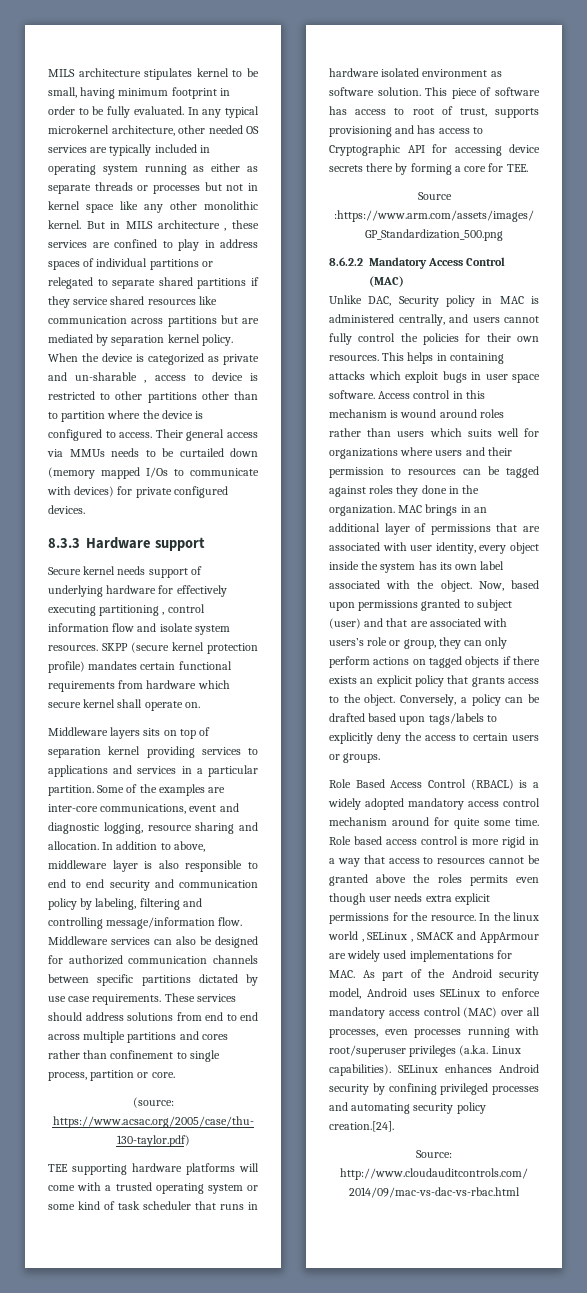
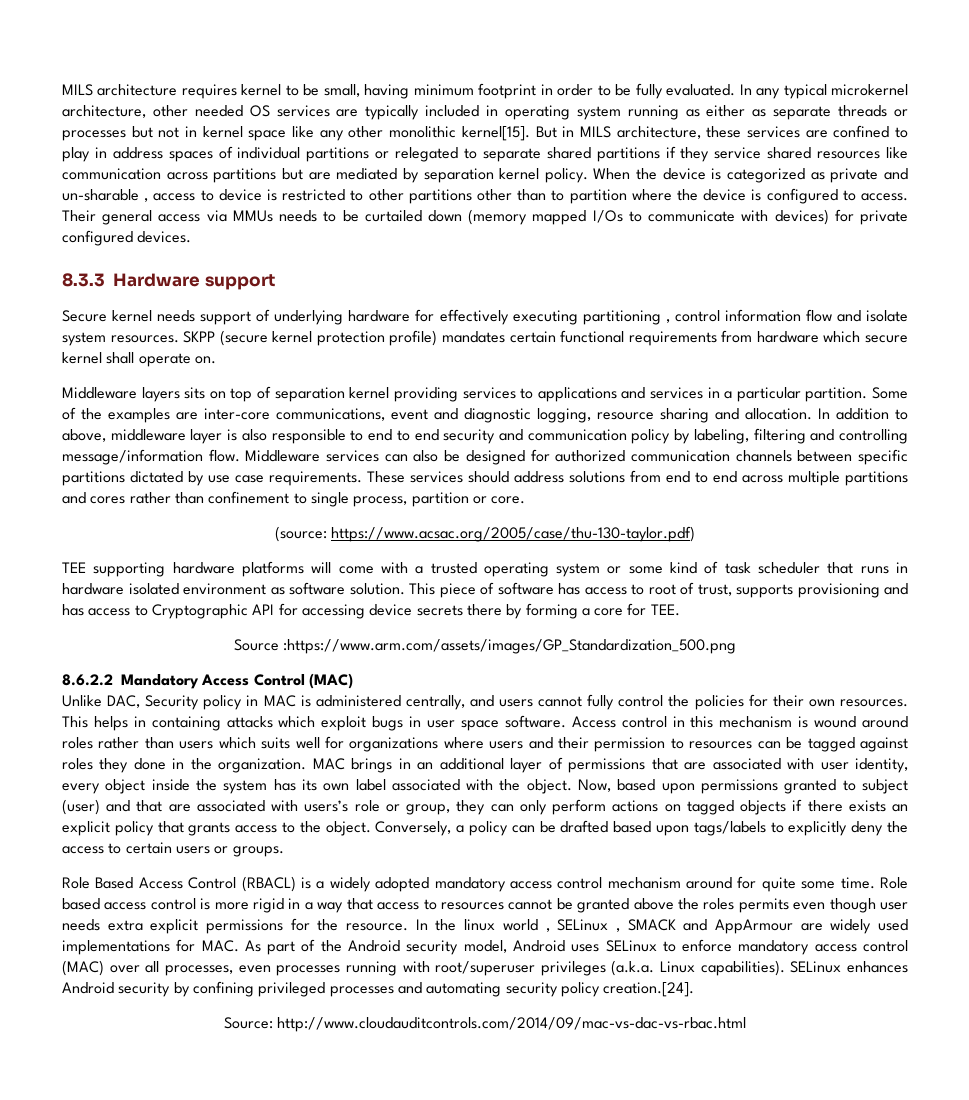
[48,68,193,80] MILS architecture stipulates -> [62,84,237,99] MILS architecture requires
[48,220,81,229] kernel. -> [461,126,530,141] kernel[15].
[157,220,227,231] architecture , -> [616,126,701,139] architecture,

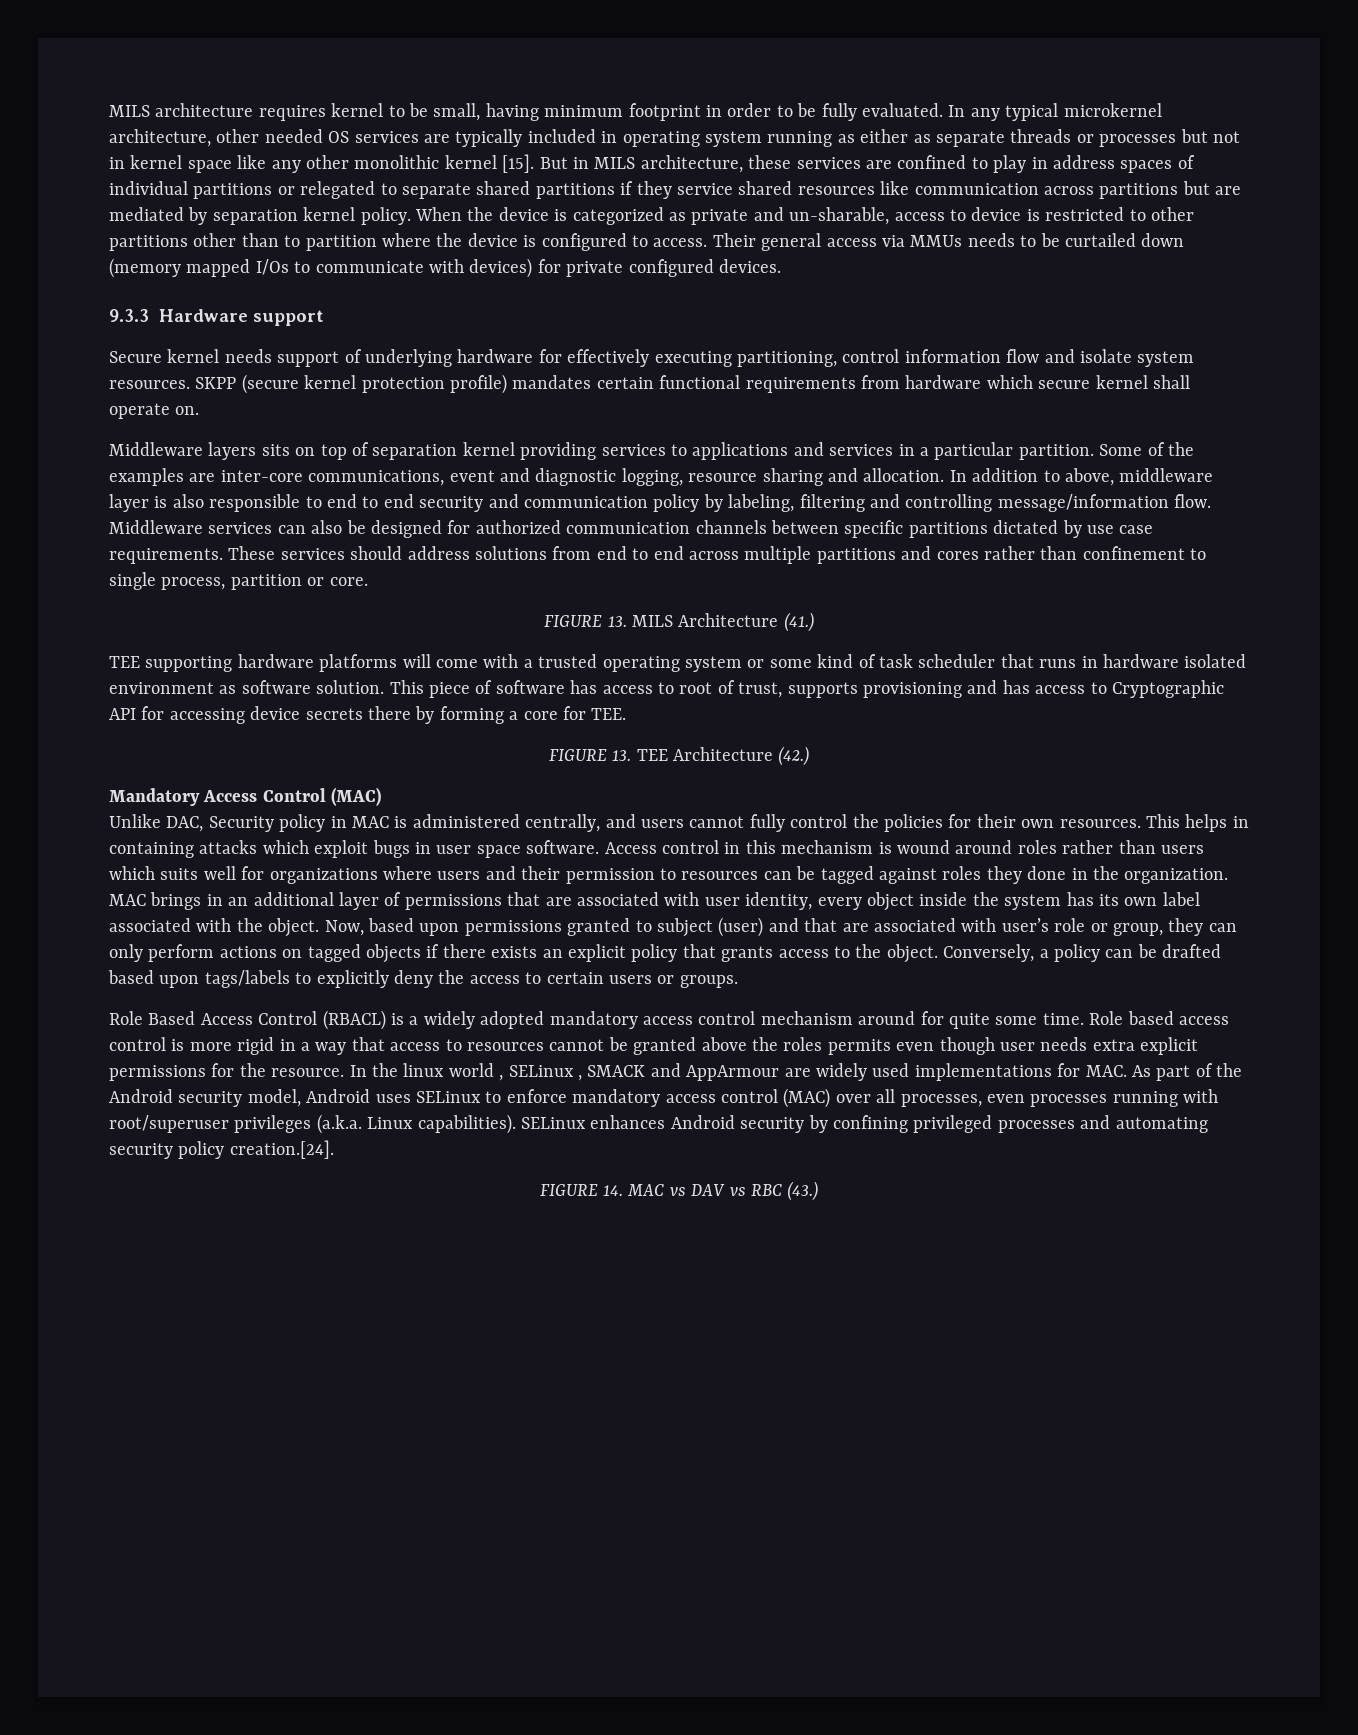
[461,126,530,141] kernel[15]. -> [444,154,535,173] kernel [15].
[62,189,149,202] un-sharable , -> [789,207,890,225] un-sharable,
[62,273,105,287] 8.3.3 -> [109,309,149,322] 9.3.3
[582,310,670,325] partitioning , -> [736,351,837,367] partitioning,
[274,526,696,542] (source: https://www.acsac.org/2005/case/thu-130-taylor.pdf) -> [544,612,814,632] FIGURE 13. MILS Architecture (41.)
[233,639,737,654] [62,674,113,686] Source :https://www.arm.com/assets/images/GP_Standardization_500.png // 8.6.2.2 -> [548,746,810,766] FIGURE 13. TEE Architecture (42.) //
[304,800,349,812] users’s -> [1001,918,1049,932] user’s
[223,1017,747,1032] Source: http://www.cloudauditcontrols.com/2014/09/mac-vs-dac-vs-rbac.html -> [539,1181,819,1201] FIGURE 14. MAC vs DAV vs RBC (43.)

